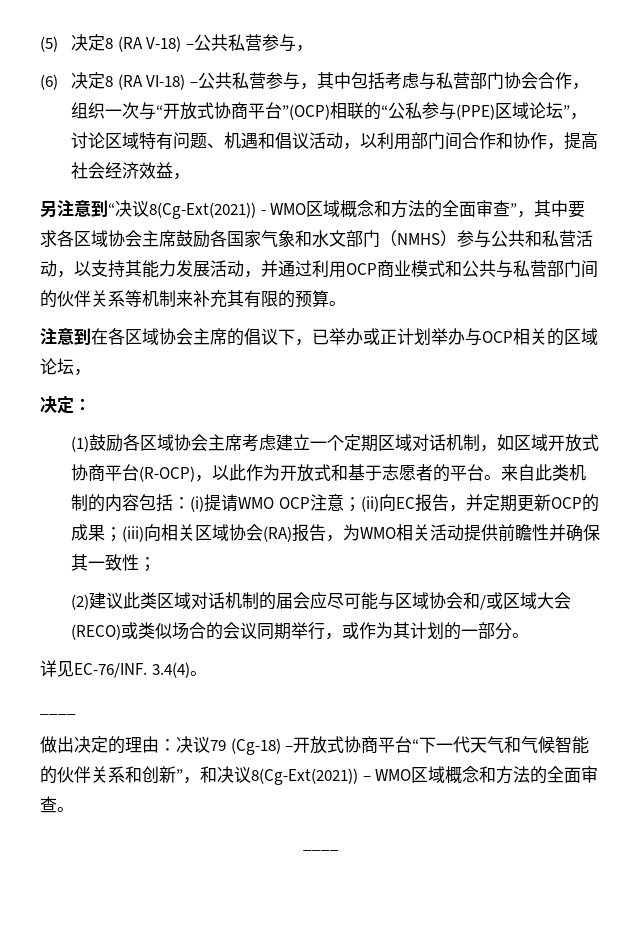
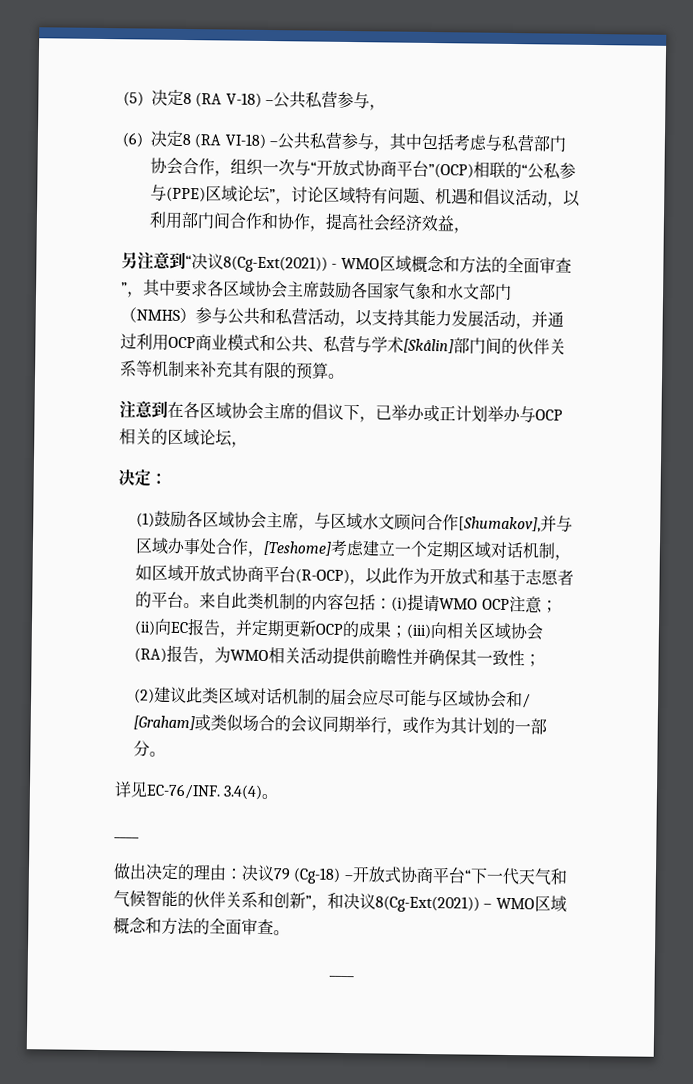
[496,260,547,278] 与私营 -> [307,334,454,354] 、私营与学术[Skålin]
(242, 442) none -> [298,512,574,533] [135,537,333,558] ，与区域水文顾问合作[Shumakov],并与区域办事处合作，[Teshome]
[485,592,571,609] [70,624,121,640] 或区域大会(RECO) -> [133,715,196,731] [Graham]

